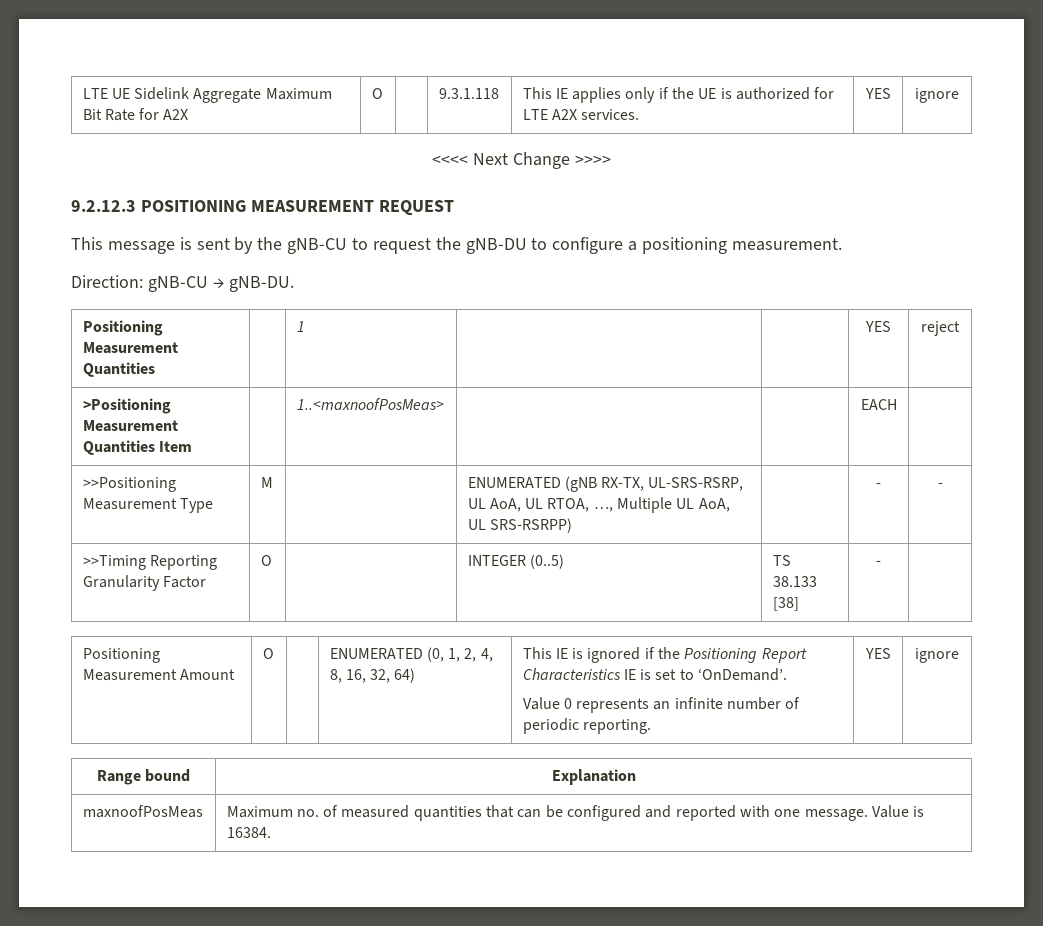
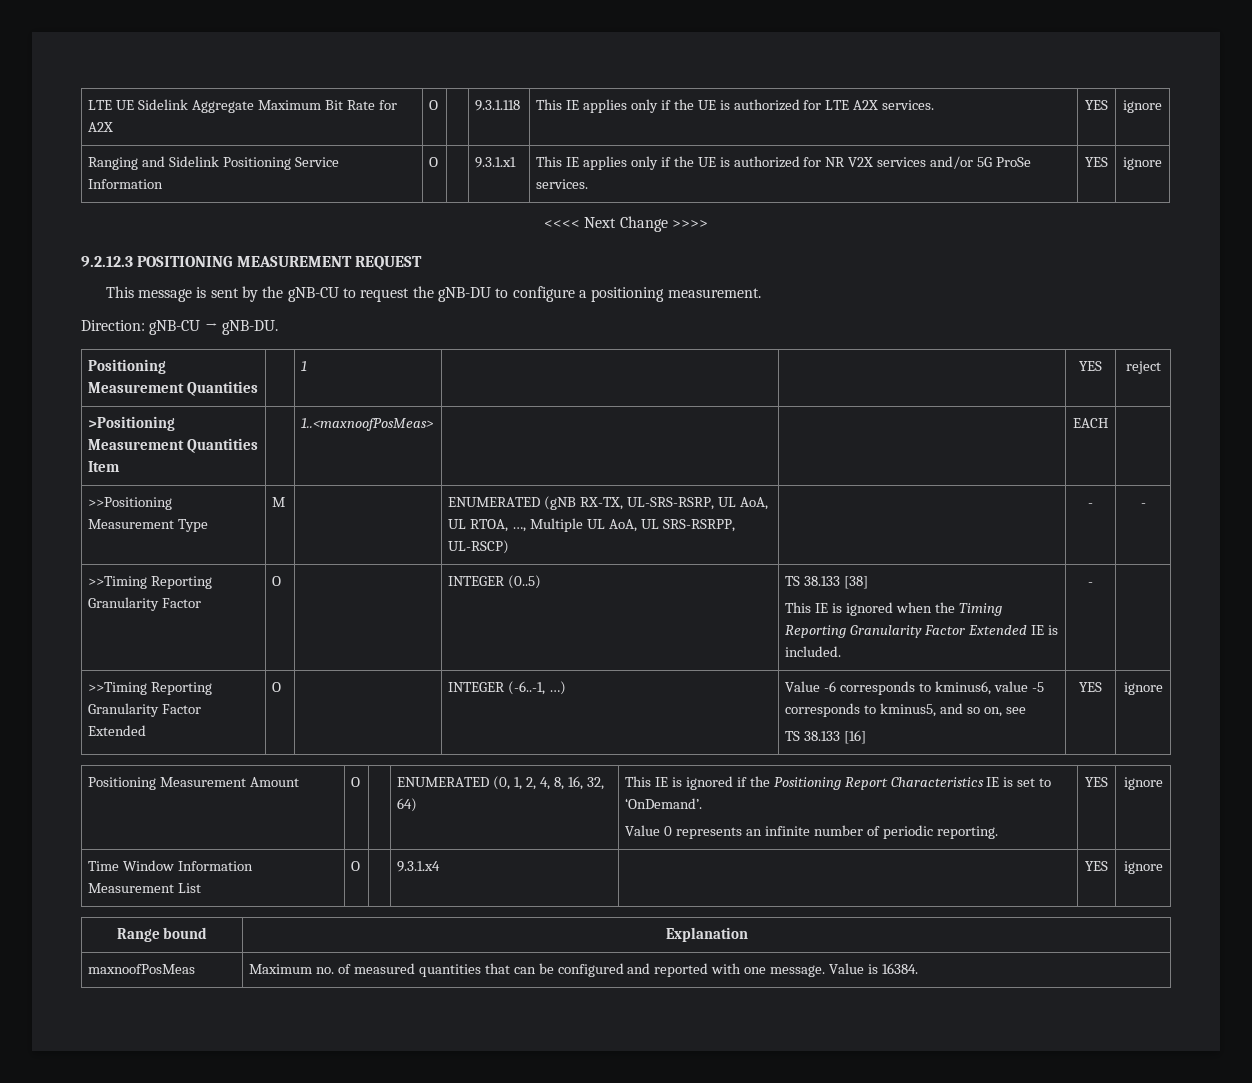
(959, 95) none -> [88,156,339,170] [88,179,164,189] [429,157,439,167] [475,157,517,168] [536,156,1031,170] [536,179,589,189] [1085,157,1108,167] [1123,157,1162,170] // Ranging and Sidelink Positioning Service Information | O | | 9.3.1.x1 | This IE applies only if the UE is authorized for NR V2X services and/or 5G ProSe services. | YES | ignore
[489,518,572,533] SRS-RSRPP) -> [662,519,735,532] [448,540,510,554] SRS-RSRPP, UL-RSCP)
[876,561,881,566] | - | -> [785,602,1002,616] [785,625,1058,638] [785,646,842,657] [1088,582,1093,586] [88,682,213,695] [88,703,202,717] [88,725,147,736] [272,682,282,692] [448,681,567,695] [785,681,1044,695] [785,703,1026,717] [785,730,867,744] [1079,682,1102,692] [1123,682,1163,695] // This IE is ignored when the Timing Reporting Granularity Factor Extended IE is included. | - | // >>Timing Reporting Granularity Factor Extended | O | | INTEGER (-6..-1, …) | Value -6 corresponds to kminus6, value -5 corresponds to kminus5, and so on, see // TS 38.133 [16] | YES | ignore
(959, 655) none -> [88,860,254,871] [88,883,202,893] [351,861,361,871] [397,861,441,872] [1085,861,1108,871] [1123,861,1163,874] // Time Window Information Measurement List | O | | 9.3.1.x4 | | YES | ignore

